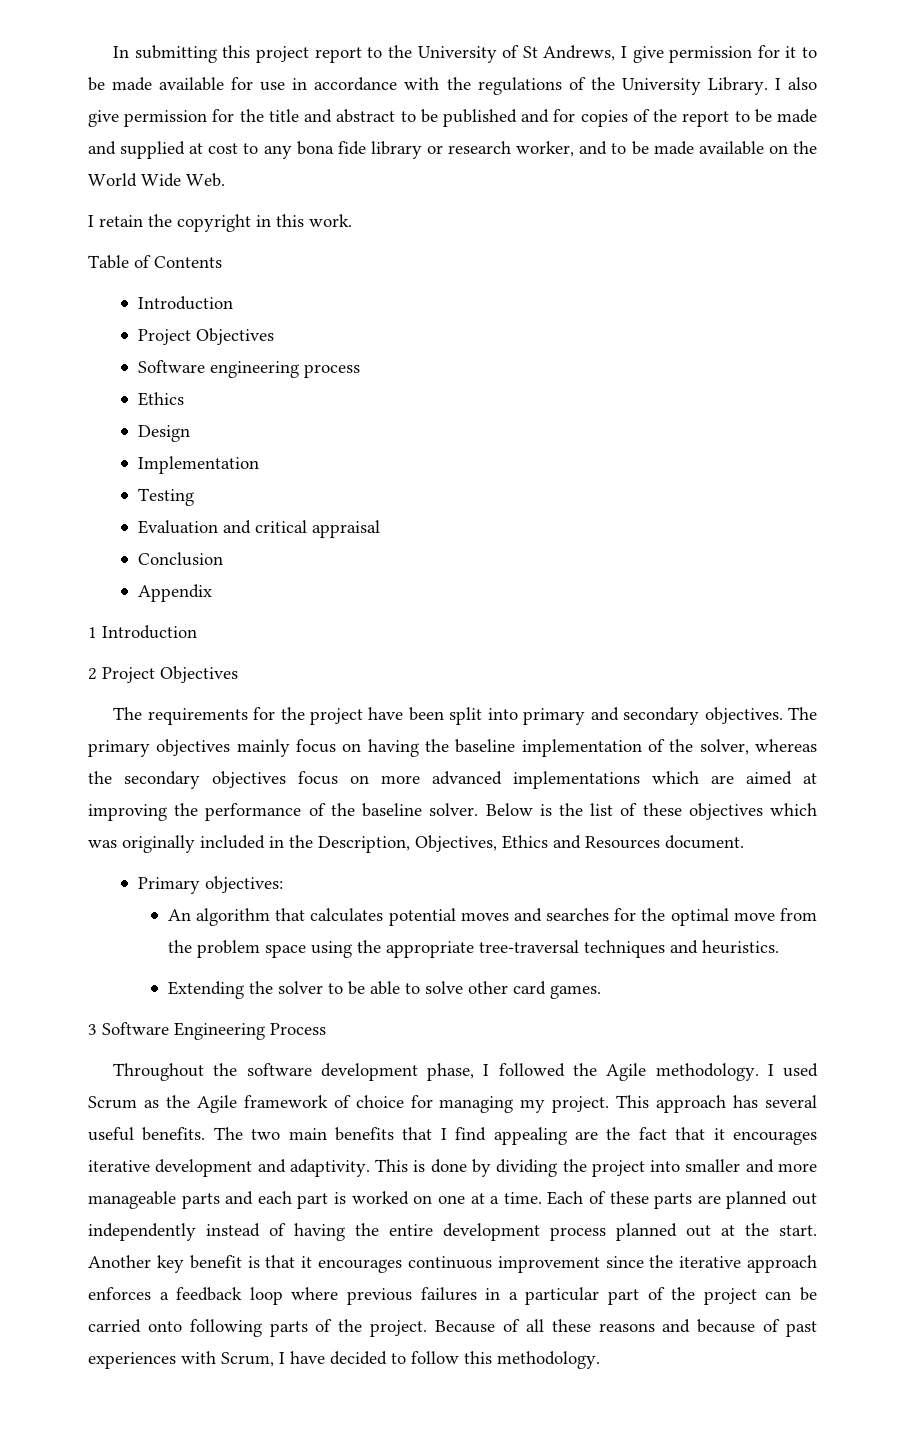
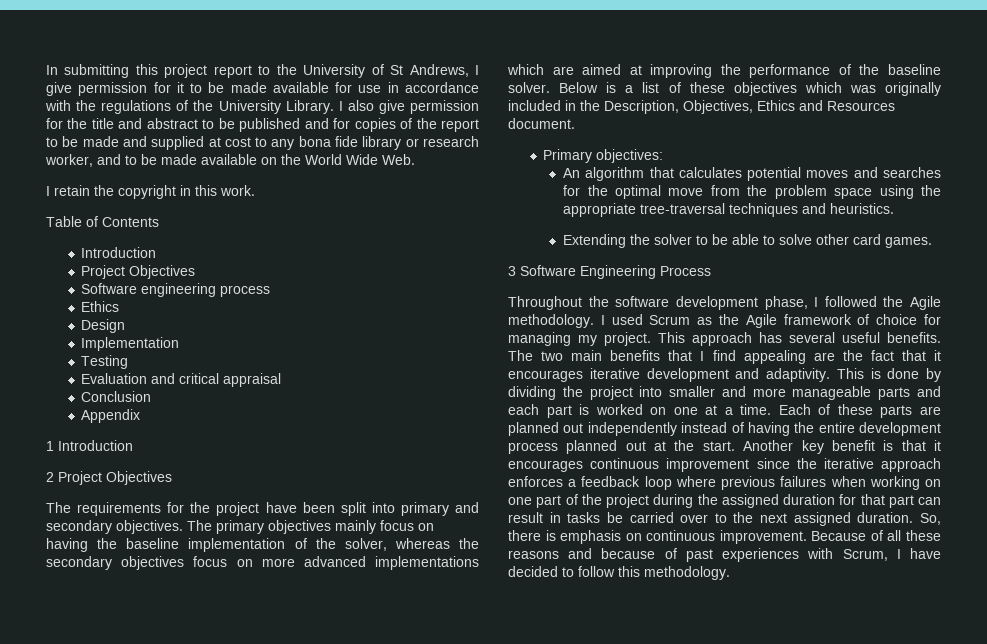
[558,803,583,816] the -> [625,85,634,93] a
[485,1287,818,1305] [88,1319,428,1337] in a particular part of the project can be carried onto following parts of the project. -> [830,476,941,490] [508,494,941,508] [508,512,941,526] [508,530,807,544] when working on one part of the project during the assigned duration for that part can result in tasks be carried over to the next assigned duration. So, there is emphasis on continuous improvement.

